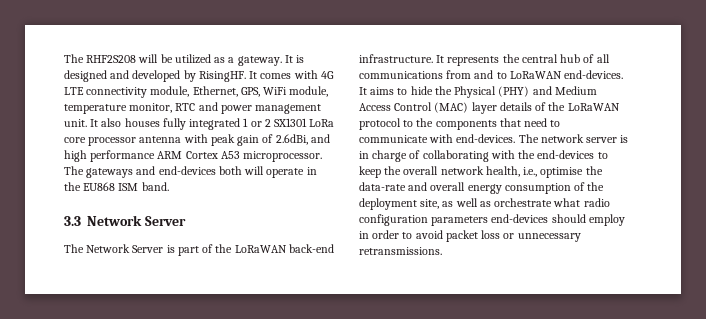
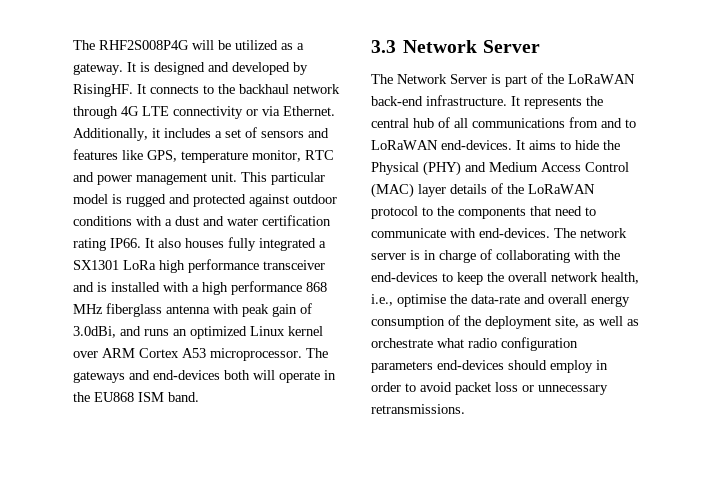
[64,54,137,63] The RHF2S208 -> [73,40,189,50] The RHF2S008P4G
[260,70,334,79] [64,86,329,98] comes with 4G LTE connectivity module, Ethernet, GPS, WiFi module, -> [150,84,340,94] [73,106,335,119] [73,127,329,141] [73,149,177,162] connects to the backhaul network through 4G LTE connectivity or via Ethernet. Additionally, it includes a set of sensors and features like GPS,
(87, 123) none -> [241,172,325,185] [73,194,337,207] [73,215,331,226] [73,238,141,251] This particular model is rugged and protected against outdoor conditions with a dust and water certification rating IP66.
[243,118,335,127] [64,137,137,146] 1 or 2 SX1301 LoRa core processor -> [319,241,326,248] [73,259,325,273] [73,281,327,295] [73,303,162,317] a SX1301 LoRa high performance transceiver and is installed with a high performance 868 MHz fiberglass
[275,134,330,145] [64,150,156,162] 2.6dBi, and high performance -> [73,326,323,339] [73,351,98,358] 3.0dBi, and runs an optimized Linux kernel over

